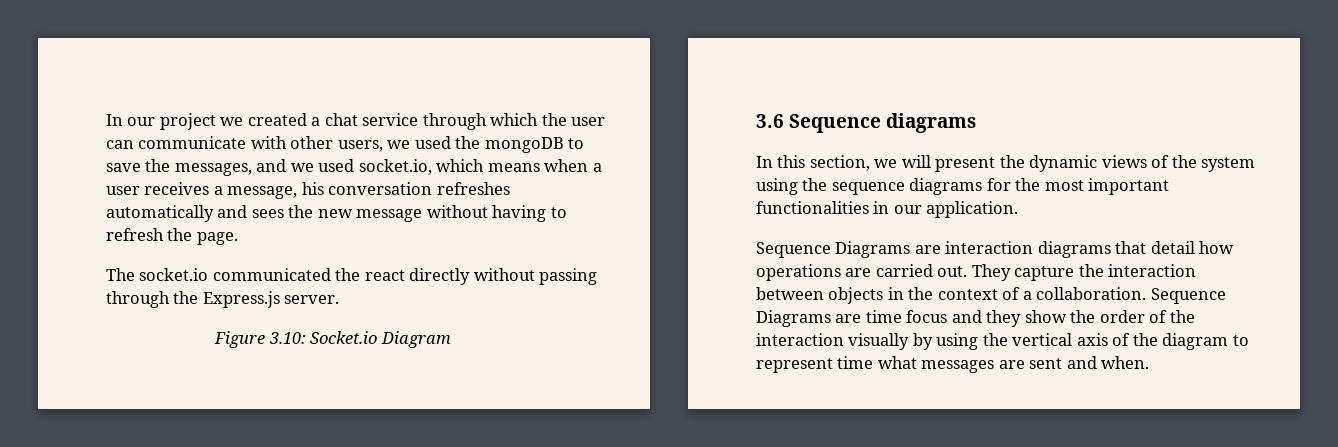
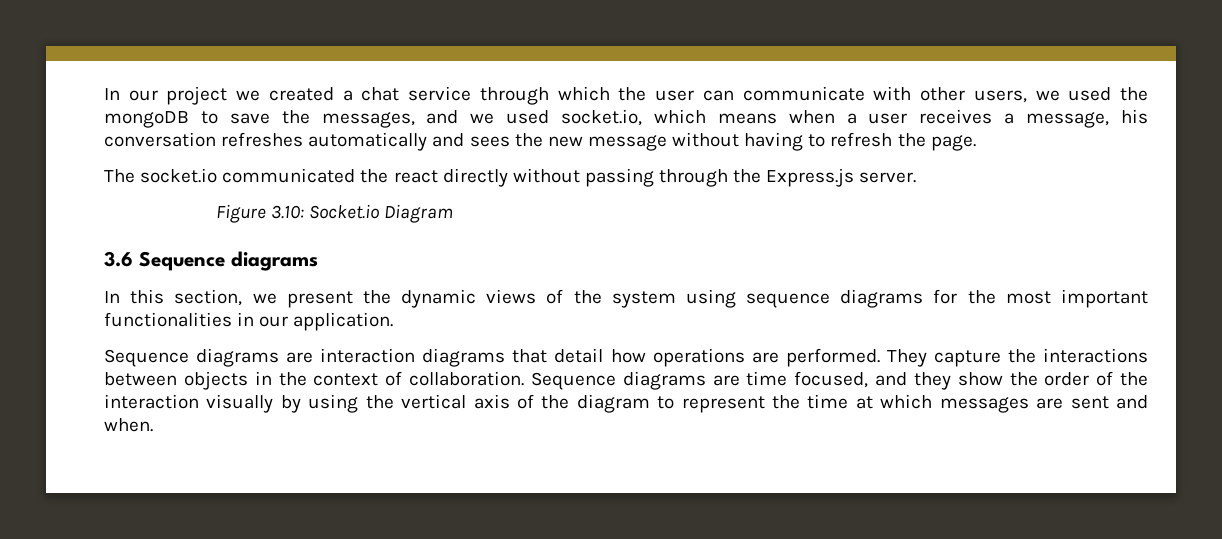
[901,155,931,168] will -> (277, 298) none
[802,178,828,191] the -> (736, 298) none
[835,241,911,258] Diagrams -> [196,348,280,367] diagrams
[875,264,968,277] carried out. -> [785,348,880,367] performed.
[1108,264,1197,277] interaction -> [1043,348,1148,363] interactions
[1022,291,1032,300] a -> (403, 378) none
[756,310,831,327] Diagrams -> [622,371,706,390] diagrams
[906,310,948,323] focus -> [794,371,869,388] focused,
[837,356,917,369] time what -> [772,394,933,409] the time at which

